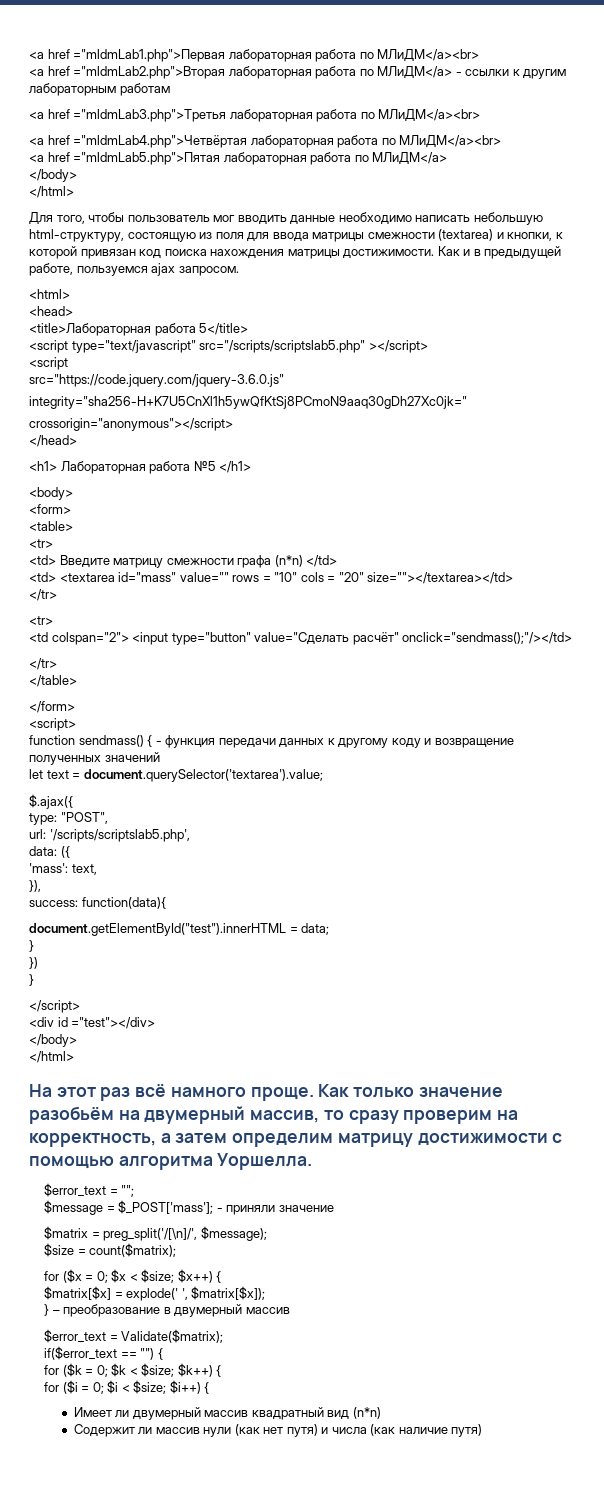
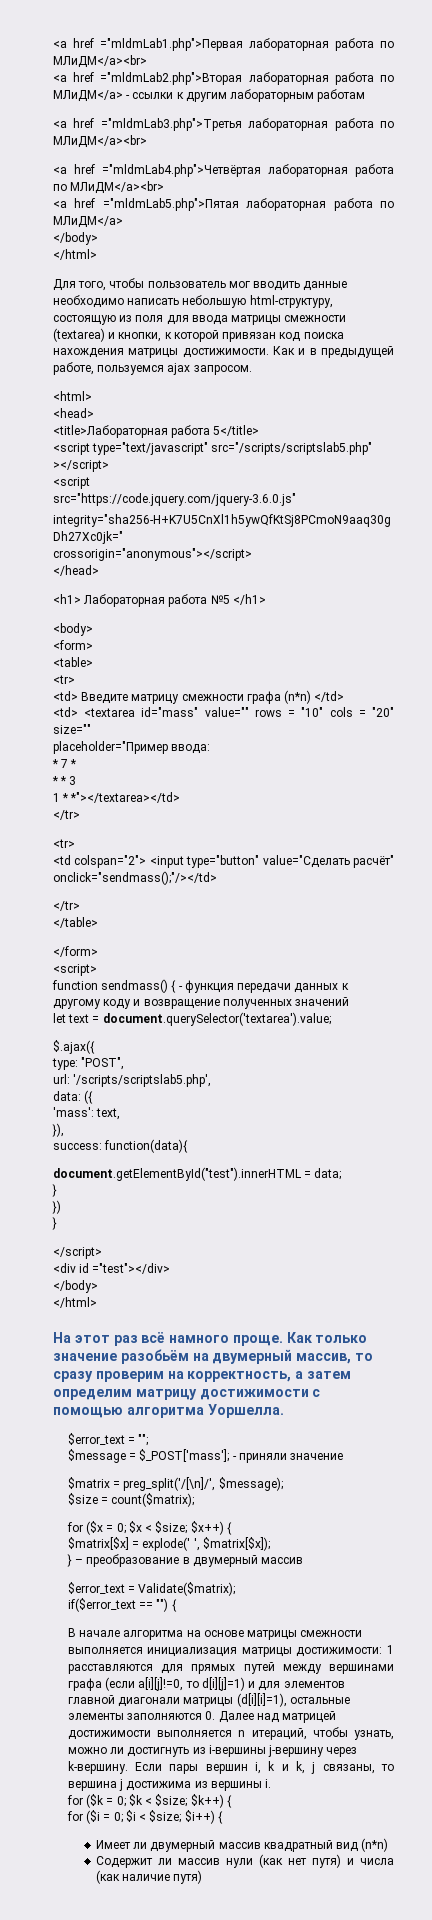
[367,572,514,584] size=""></textarea></td> -> [53,724,91,734] [53,741,211,754] [52,759,77,768] [52,776,77,785] [53,792,181,803] size="" // placeholder="Пример ввода: // * 7 * // * * 3 // 1 * *"></textarea></td>
(163, 1354) none -> [67,1628,363,1640] [67,1645,394,1657] [67,1662,394,1674] [67,1677,345,1691] [67,1693,350,1707] [67,1711,337,1723] [67,1727,395,1740] [67,1745,358,1757] [67,1761,394,1774] [67,1779,272,1791] // В начале алгоритма на основе матрицы смежности выполняется инициализация матрицы достижимости: 1 расставляются для прямых путей между вершинами графа (если a[i][j]!=0, то d[i][j]=1) и для элементов главной диагонали матрицы (d[i][i]=1), остальные элементы заполняются 0. Далее над матрицей достижимости выполняется n итераций, чтобы узнать, можно ли достигнуть из i-вершины j-вершину через k-вершину. Если пары вершин i, k и k, j связаны, то вершина j достижима из вершины i.

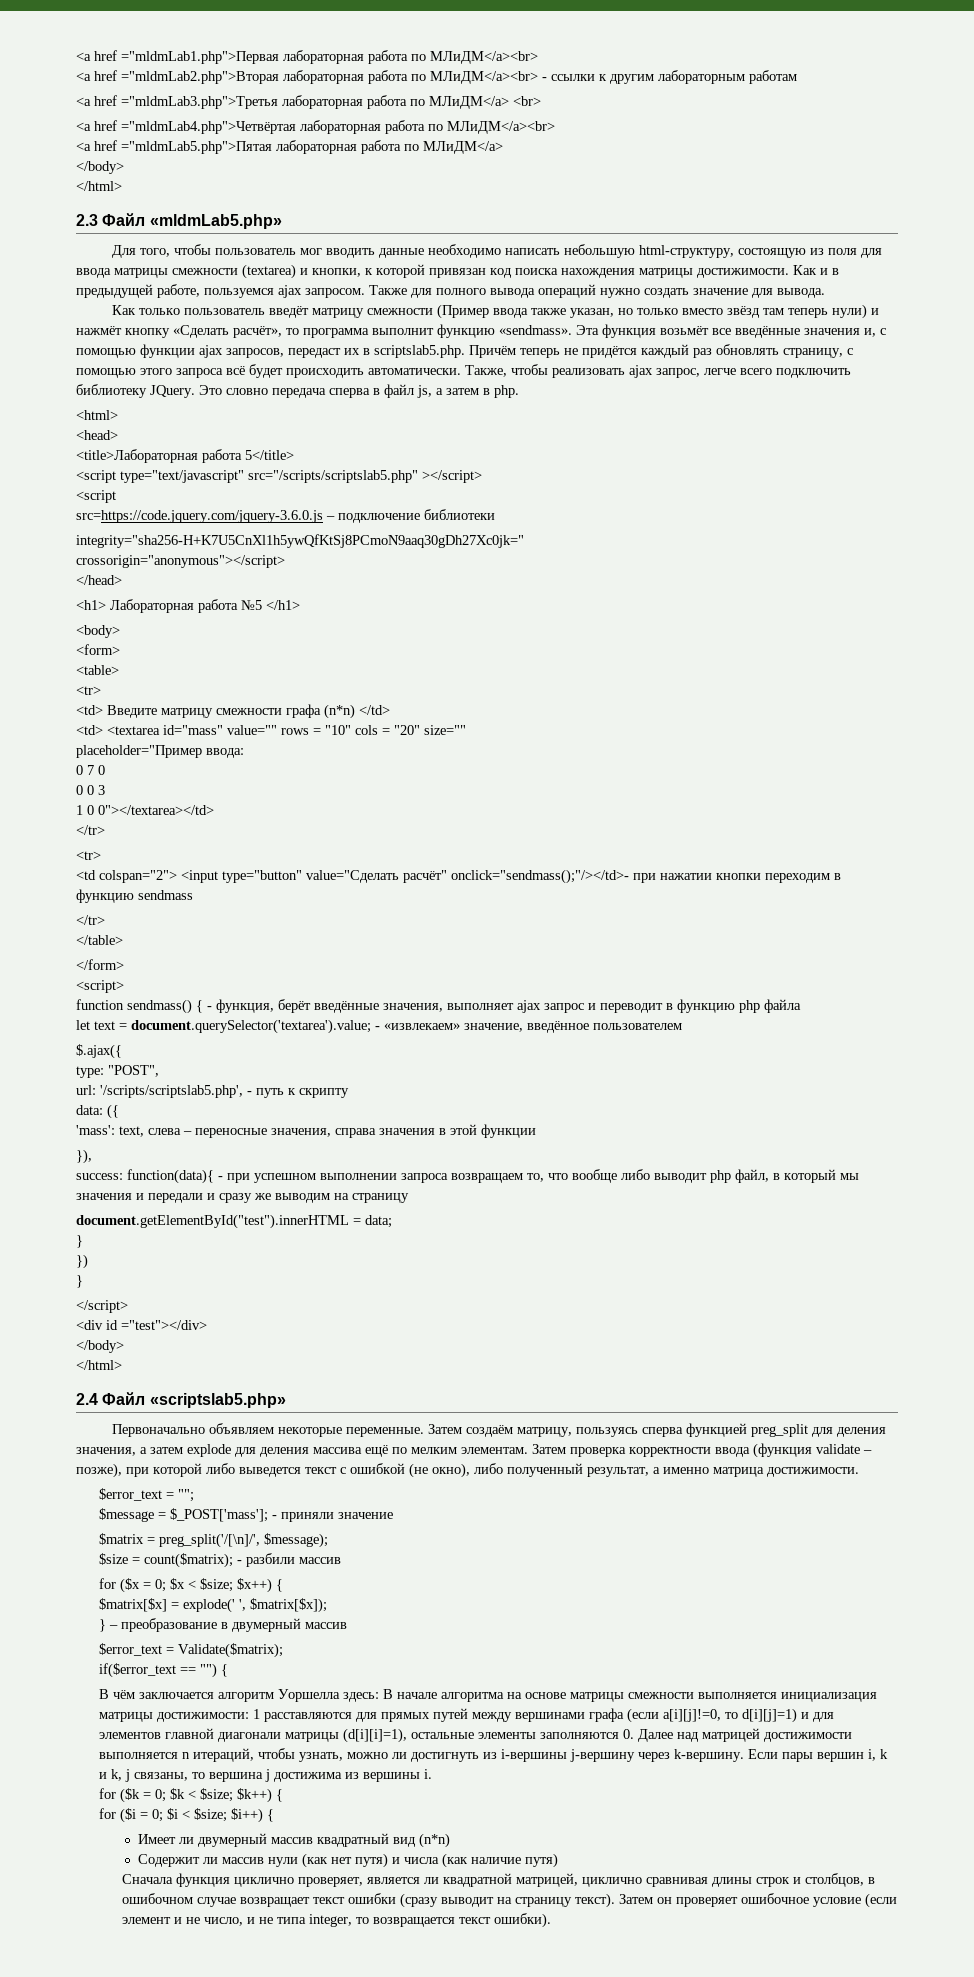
[53,90,123,102] МЛиДМ</a> -> [430,71,538,84] МЛиДМ</a><br>
[53,135,147,148] МЛиДМ</a><br> -> [429,96,541,109] МЛиДМ</a> <br>
(97, 254) none -> [76,213,282,229] // 2.3 Файл «mldmLab5.php»
(252, 370) none -> [369,284,825,298] [112,304,880,319] [76,324,886,338] [76,344,853,358] [76,364,851,378] [76,384,519,398] Также для полного вывода операций нужно создать значение для вывода. // Как только пользователь введёт матрицу смежности (Пример ввода также указан, но только вместо звёзд там теперь нули) и нажмёт кнопку «Сделать расчёт», то программа выполнит функцию «sendmass». Эта функция возьмёт все введённые значения и, с помощью функции ajax запросов, передаст их в scriptslab5.php. Причём теперь не придётся каждый раз обновлять страницу, с помощью этого запроса всё будет происходить автоматически. Также, чтобы реализовать ajax запрос, легче всего подключить библиотеку JQuery. Это словно передача сперва в файл js, а затем в php.
[53,493,296,506] src="https://code.jquery.com/jquery-3.6.0.js" -> [76,509,495,523] src=https://code.jquery.com/jquery-3.6.0.js – подключение библиотеки
[52,759,77,768] [52,776,67,785] * 7 * // * * -> [76,765,105,775] [76,785,94,795] 0 7 0 // 0 0
[62,792,181,803] * *"></textarea></td> -> [87,805,214,815] 0 0"></textarea></td>
[53,871,217,885] onclick="sendmass();"/></td> -> [451,869,841,884] [76,889,193,903] onclick="sendmass();"/></td>- при нажатии кнопки переходим в функцию sendmass
[184,980,349,993] [53,997,350,1009] функция передачи данных к другому коду и возвращение полученных значений -> [216,999,801,1013] функция, берёт введённые значения, выполняет ajax запрос и переводит в функцию php файла
(331, 1019) none -> [375,1021,682,1033] - «извлекаем» значение, введённое пользователем
(212, 1080) none -> [247,1088,349,1098] - путь к скрипту
[52,1123,64,1137] [53,1139,189,1153] // }), // success: function(data){ -> [148,1124,536,1138] [76,1149,92,1164] [76,1169,859,1184] [76,1193,409,1203] слева – переносные значения, справа значения в этой функции // }), // success: function(data){ - при успешном выполнении запроса возвращаем то, что вообще либо выводит php файл, в который мы значения и передали и сразу же выводим на страницу
[53,1332,368,1346] [53,1349,373,1364] [53,1371,351,1382] [53,1389,321,1400] [53,1404,284,1418] На этот раз всё намного проще. Как только значение разобьём на двумерный массив, то сразу проверим на корректность, а затем определим матрицу достижимости с помощью алгоритма Уоршелла. -> [76,1392,286,1408] [112,1423,887,1437] [76,1443,872,1458] [76,1463,859,1478] 2.4 Файл «scriptslab5.php» // Первоначально объявляем некоторые переменные. Затем создаём матрицу, пользуясь сперва функцией preg_split для деления значения, а затем explode для деления массива ещё по мелким элементам. Затем проверка корректности ввода (функция validate – позже), при которой либо выведется текст с ошибкой (не окно), либо полученный результат, а именно матрица достижимости.
(195, 1500) none -> [236,1553,341,1567] - разбили массив
(76, 1632) none -> [112,1689,393,1702] чём заключается алгоритм Уоршелла здесь: В
(203, 1877) none -> [121,1873,875,1887] [121,1893,897,1908] [121,1913,551,1928] // Сначала функция циклично проверяет, является ли квадратной матрицей, циклично сравнивая длины строк и столбцов, в ошибочном случае возвращает текст ошибки (сразу выводит на страницу текст). Затем он проверяет ошибочное условие (если элемент и не число, и не типа integer, то возвращается текст ошибки).

